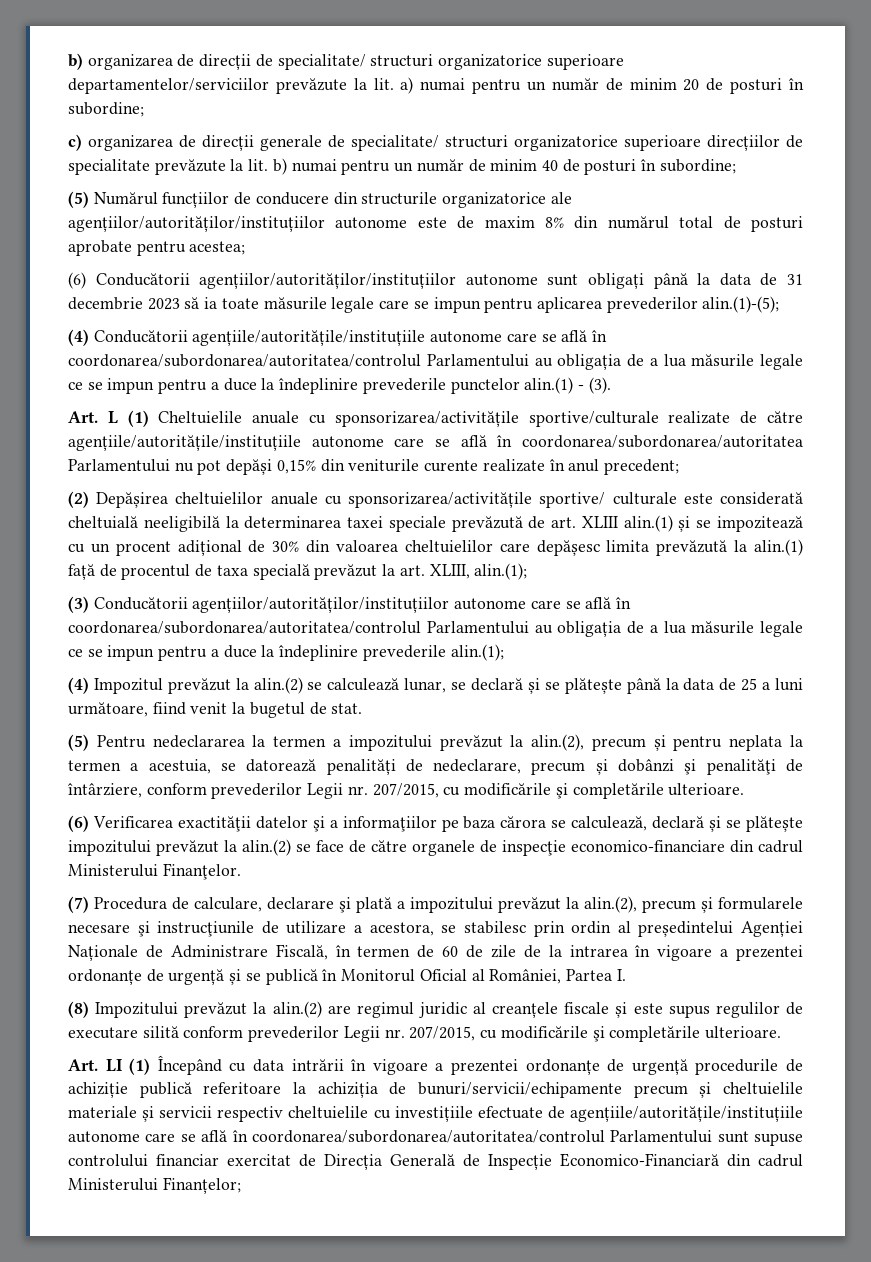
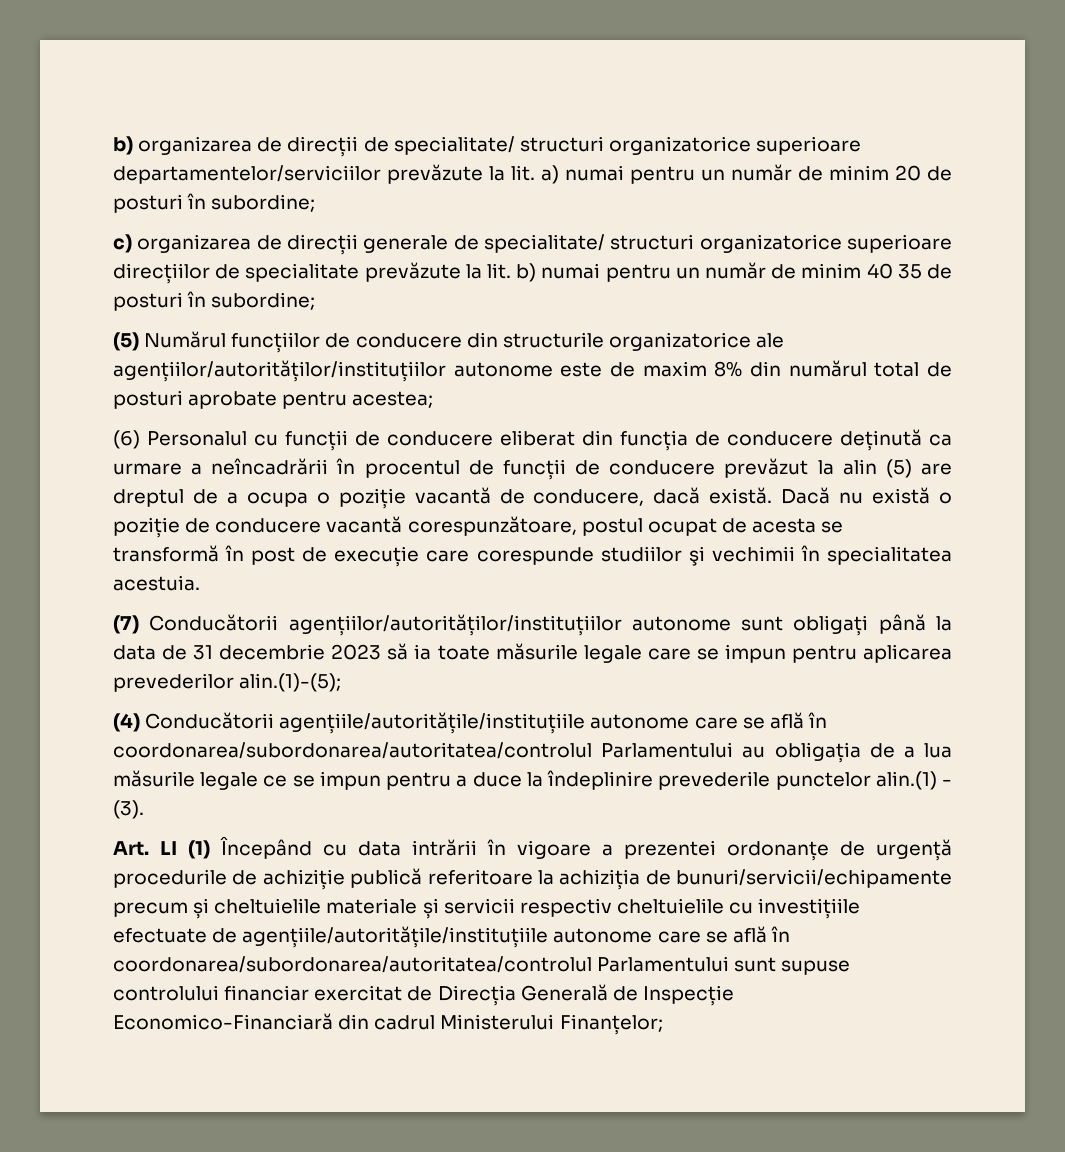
(558, 165) none -> [897,264,922,279] 35
(86, 280) none -> [147,429,952,451] [113,458,953,480] [113,487,953,509] [113,516,844,538] [113,545,953,567] [113,575,200,591] [113,615,139,634] Personalul cu funcții de conducere eliberat din funcția de conducere deținută ca urmare a neîncadrării în procentul de funcții de conducere prevăzut la alin (5) are dreptul de a ocupa o poziție vacantă de conducere, dacă există. Dacă nu există o poziție de conducere vacantă corespunzătoare, postul ocupat de acesta se transformă în post de execuție care corespunde studiilor şi vechimii în specialitatea acestuia. // (7)
[68,410,803,427] [68,435,803,451] [68,459,679,475] [68,491,803,508] [68,515,803,532] [68,539,803,556] [68,563,528,580] [68,596,632,613] [68,621,803,637] [68,644,504,661] [68,677,804,694] [68,702,363,718] [68,734,804,751] [68,759,803,775] [67,783,745,799] [68,815,803,832] [68,839,803,856] [68,863,241,880] [68,896,803,913] [68,921,804,937] [68,944,803,961] [68,969,626,985] [68,1001,803,1018] [68,1026,781,1042] // Art. L (1) Cheltuielile anuale cu sponsorizarea/activitățile sportive/culturale realizate de către agențiile/autoritățile/instituțiile autonome care se află în coordonarea/subordonarea/autoritatea Parlamentului nu pot depăși 0,15% din veniturile curente realizate în anul precedent; // (2) Depășirea cheltuielilor anuale cu sponsorizarea/activitățile sportive/ culturale este considerată cheltuială neeligibilă la determinarea taxei speciale prevăzută de art. XLIII alin.(1) și se impozitează cu un procent adițional de 30% din valoarea cheltuielilor care depășesc limita prevăzută la alin.(1) față de procentul de taxa specială prevăzut la art. XLIII, alin.(1); // (3) Conducătorii agențiilor/autorităților/instituțiilor autonome care se află în coordonarea/subordonarea/autoritatea/controlul Parlamentului au obligația de a lua măsurile legale ce se impun pentru a duce la îndeplinire prevederile alin.(1); // (4) Impozitul prevăzut la alin.(2) se calculează lunar, se declară și se plătește până la data de 25 a luni următoare, fiind venit la bugetul de stat. // (5) Pentru nedeclararea la termen a impozitului prevăzut la alin.(2), precum și pentru neplata la termen a acestuia, se datorează penalități de nedeclarare, precum și dobânzi şi penalităţi de întârziere, conform prevederilor Legii nr. 207/2015, cu modificările şi completările ulterioare. // (6) Verificarea exactităţii datelor şi a informaţiilor pe baza cărora se calculează, declară și se plătește impozitului prevăzut la alin.(2) se face de către organele de inspecţie economico-financiare din cadrul Ministerului Finanţelor. // (7) Procedura de calculare, declarare şi plată a impozitului prevăzut la alin.(2), precum și formularele necesare şi instrucţiunile de utilizare a acestora, se stabilesc prin ordin al președintelui Agenției Naționale de Administrare Fiscală, în termen de 60 de zile de la intrarea în vigoare a prezentei ordonanțe de urgență și se publică în Monitorul Oficial al României, Partea I. // (8) Impozitului prevăzut la alin.(2) are regimul juridic al creanțele fiscale și este supus regulilor de executare silită conform prevederilor Legii nr. 207/2015, cu modificările şi completările ulterioare. -> (144, 809) none

